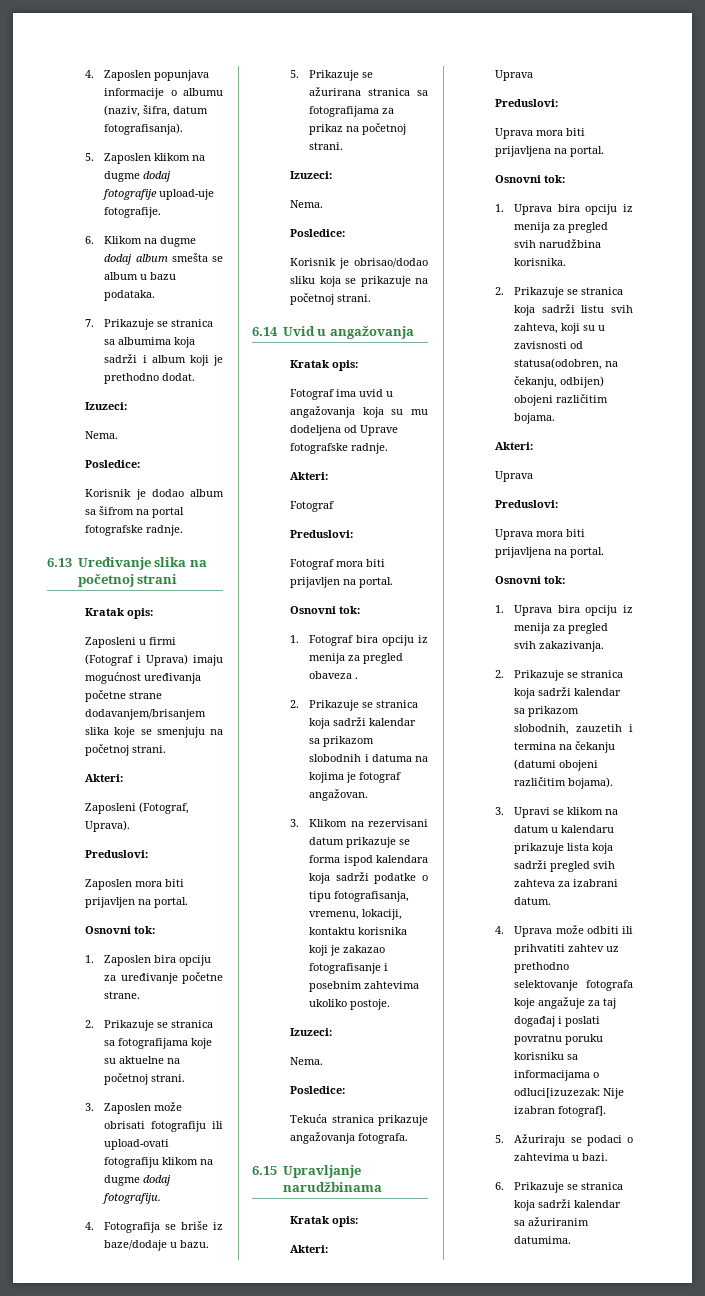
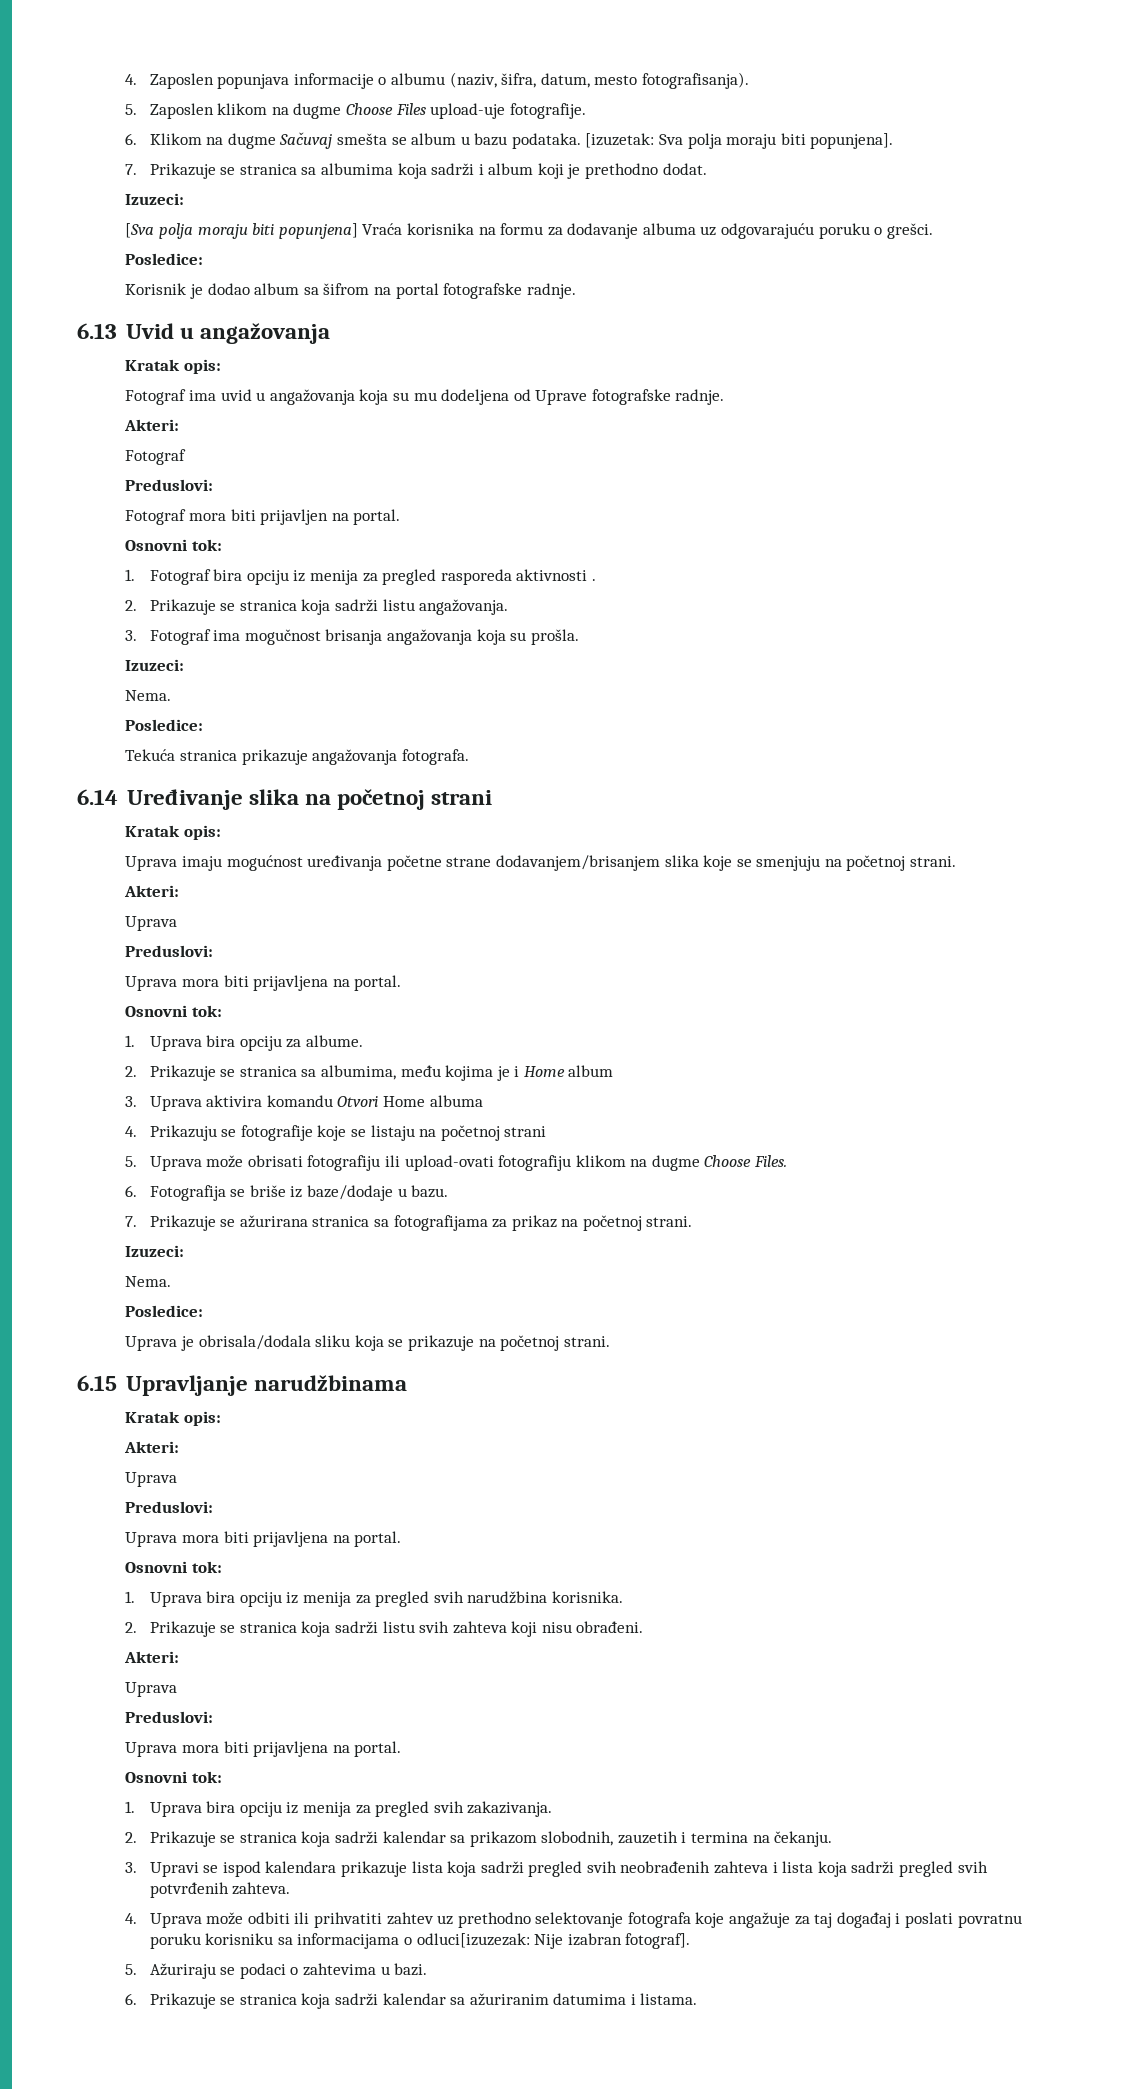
[173,106,209,114] datum -> [540,73,638,88] datum, mesto
[143,171,172,182] [102,189,158,200] dodaj fotografije -> [345,103,426,115] Choose Files
[104,254,168,265] dodaj album -> [279,132,333,149] Sačuvaj
(156, 295) none -> [585,133,894,149] [izuzetak: Sva polja moraju biti popunjena].
[85,431,119,439] Nema. -> [125,223,933,239] [Sva polja moraju biti popunjena] Vraća korisnika na formu za dodavanje albuma uz odgovarajuću poruku o grešci.
[77,557,207,570] [77,574,178,587] [85,608,154,619] [85,637,177,648] [85,654,223,666] [85,672,202,684] [85,690,163,702] [85,709,207,720] [85,727,223,738] [85,744,167,756] [85,774,124,782] [85,802,190,814] [85,820,131,832] [85,850,149,858] [85,879,185,890] [85,897,189,908] [85,926,156,934] [85,955,212,966] [104,972,223,984] [104,991,141,999] [85,1020,214,1031] [104,1038,213,1049] [104,1056,181,1064] [104,1073,186,1085] [85,1102,183,1114] [104,1121,223,1132] [104,1139,170,1150] [104,1157,214,1168] [104,1175,172,1186] [102,1193,162,1204] [85,1221,223,1233] [104,1240,210,1251] [290,70,374,81] [309,87,428,96] [309,106,395,117] [309,123,407,135] [309,142,344,150] [290,171,333,179] [290,200,324,208] [290,229,346,237] [290,258,428,269] [290,276,428,287] [290,293,372,305] [252,327,278,336] Uređivanje slika na početnoj strani // Kratak opis: // Zaposleni u firmi (Fotograf i Uprava) imaju mogućnost uređivanja početne strane dodavanjem/brisanjem slika koje se smenjuju na početnoj strani. // Akteri: // Zaposleni (Fotograf, Uprava). // Preduslovi: // Zaposlen mora biti prijavljen na portal. // Osnovni tok: // 1. Zaposlen bira opciju za uređivanje početne strane. // 2. Prikazuje se stranica sa fotografijama koje su aktuelne na početnoj strani. // 3. Zaposlen može obrisati fotografiju ili upload-ovati fotografiju klikom na dugme dodaj fotografiju. // 4. Fotografija se briše iz baze/dodaje u bazu. // 5. Prikazuje se ažurirana stranica sa fotografijama za prikaz na početnoj strani. // Izuzeci: // Nema. // Posledice: // Korisnik je obrisao/dodao sliku koja se prikazuje na početnoj strani. // 6.14 -> (117, 331) none
[309,671,353,679] obaveza -> [440,569,588,585] rasporeda aktivnosti
[369,718,417,726] [309,736,375,747] [309,754,428,762] [309,772,402,783] [309,789,369,801] [290,819,428,827] [309,837,411,848] [309,855,428,866] [309,872,428,884] [309,891,410,902] [309,909,403,920] [309,927,408,935] [309,945,386,956] [309,963,389,974] [309,981,420,992] [309,999,391,1010] kalendar sa prikazom slobodnih i datuma na kojima je fotograf angažovan. // 3. Klikom na rezervisani datum prikazuje se forma ispod kalendara koja sadrži podatke o tipu fotografisanja, vremenu, lokaciji, kontaktu korisnika koji je zakazao fotografisanje i posebnim zahtevima ukoliko postoje. -> [382,599,509,615] [125,629,579,645] listu angažovanja. // 3. Fotograf ima mogučnost brisanja angažovanja koja su prošla.
(409, 1138) none -> [77,789,493,810] [125,825,221,840] [125,855,957,871] [124,885,180,897] [125,916,178,931] [125,945,214,957] [125,975,402,991] [125,1005,222,1017] [125,1035,363,1051] [125,1065,614,1081] [125,1095,483,1111] [125,1125,547,1141] [125,1155,788,1171] [125,1185,449,1201] [125,1215,693,1231] [125,1245,185,1257] [125,1276,172,1287] [125,1305,204,1317] [125,1335,610,1351] // 6.14 Uređivanje slika na početnoj strani // Kratak opis: // Uprava imaju mogućnost uređivanja početne strane dodavanjem/brisanjem slika koje se smenjuju na početnoj strani. // Akteri: // Uprava // Preduslovi: // Uprava mora biti prijavljena na portal. // Osnovni tok: // 1. Uprava bira opciju za albume. // 2. Prikazuje se stranica sa albumima, među kojima je i Home album // 3. Uprava aktivira komandu Otvori Home albuma // 4. Prikazuju se fotografije koje se listaju na početnoj strani // 5. Uprava može obrisati fotografiju ili upload-ovati fotografiju klikom na dugme Choose Files. // 6. Fotografija se briše iz baze/dodaje u bazu. // 7. Prikazuje se ažurirana stranica sa fotografijama za prikaz na početnoj strani. // Izuzeci: // Nema. // Posledice: // Uprava je obrisala/dodala sliku koja se prikazuje na početnoj strani.
[514,323,606,334] [514,341,584,349] [514,358,619,370] [514,376,605,388] [514,394,609,406] [514,413,556,424] zahteva, koji su u zavisnosti od statusa(odobren, na čekanju, odbijen) obojeni različitim bojama. -> [452,1621,644,1637] zahteva koji nisu obrađeni.
[575,741,616,753] [514,759,599,771] [514,777,614,789] [495,807,619,818] [514,825,615,833] čekanju (datumi obojeni različitim bojama). // 3. Upravi se klikom na datum u kalendaru -> [774,1831,833,1847] [125,1861,337,1877] čekanju. // 3. Upravi se ispod kalendara
[514,879,619,887] [514,897,552,905] zahteva za izabrani datum. -> [620,1861,988,1877] [149,1882,291,1898] neobrađenih zahteva i lista koja sadrži pregled svih potvrđenih zahteva.
[514,1236,572,1244] datumima. -> [553,1993,698,2005] datumima i listama.

